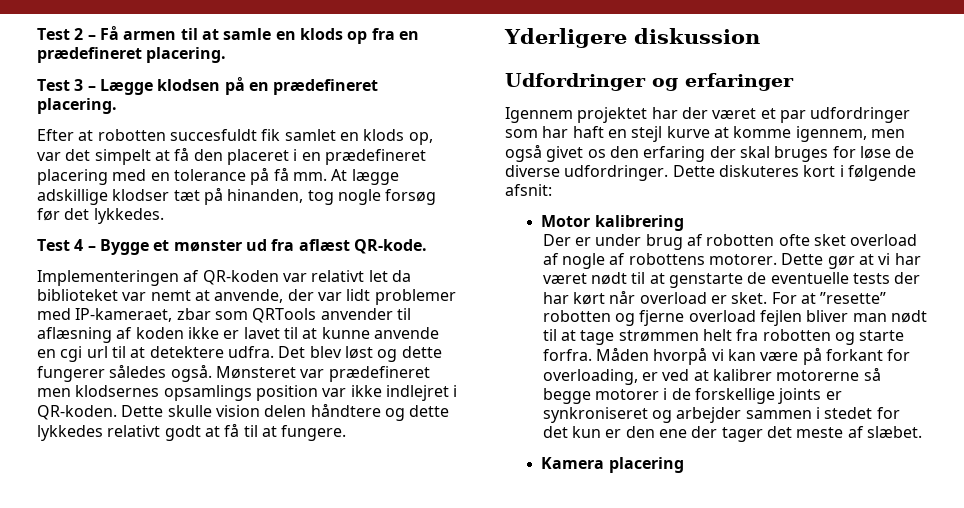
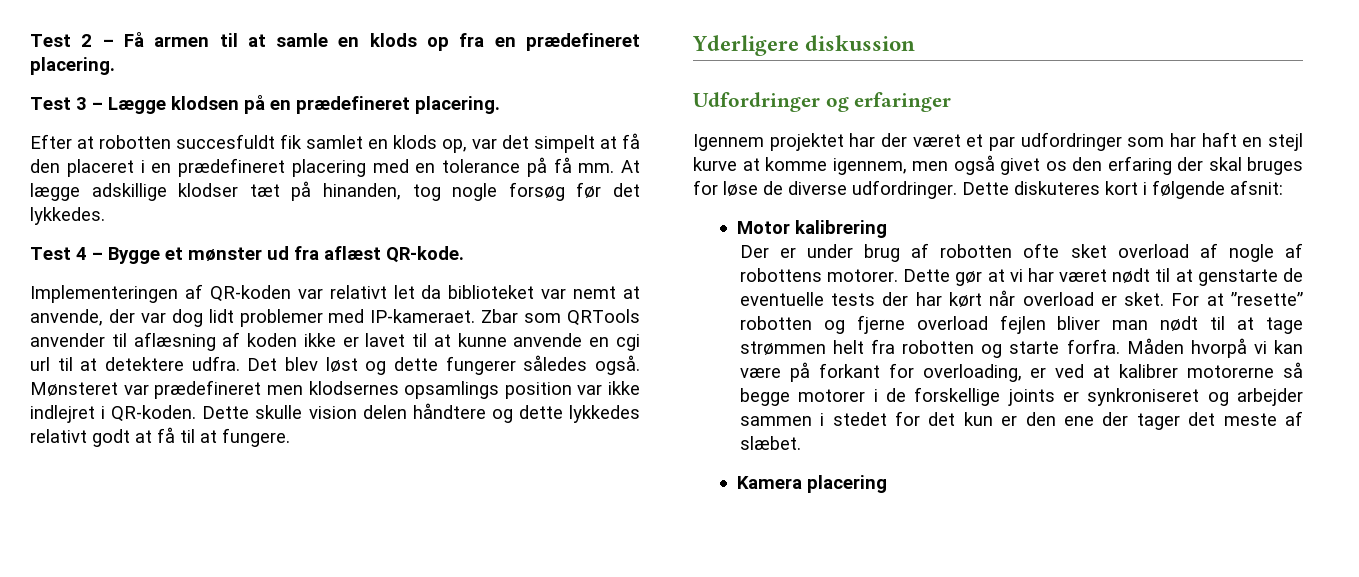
(342, 296) none -> [171,309,203,327] dog
[75,308,211,322] IP-kameraet, zbar -> [370,309,519,323] IP-kameraet. Zbar

